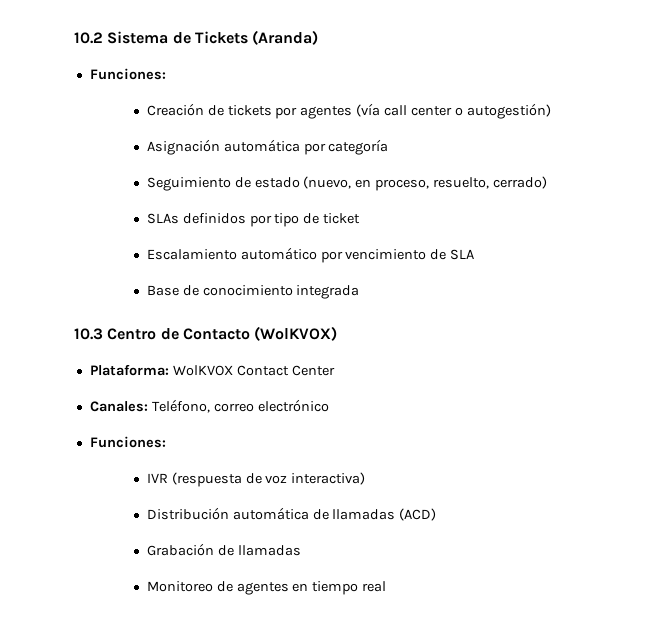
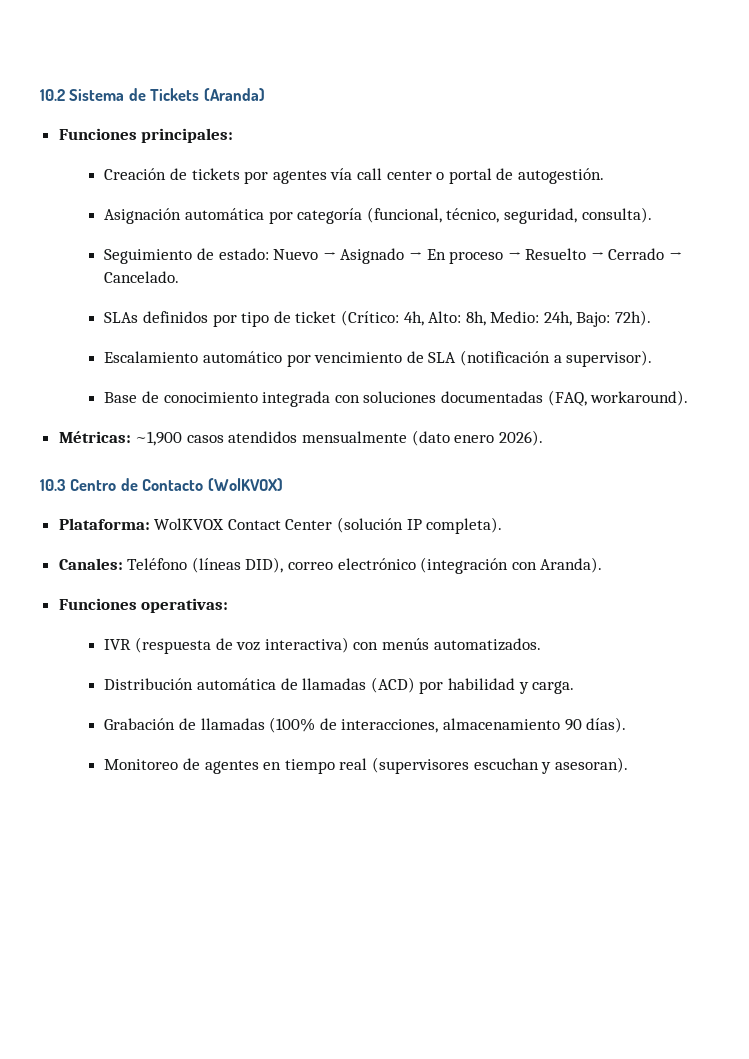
[89,68,166,80] Funciones: -> [58,128,234,143] Funciones principales:
[356,103,381,117] (vía -> [330,168,353,180] vía
[466,103,551,119] autogestión) -> [448,168,604,184] portal de autogestión.
[146,176,548,191] // Seguimiento de estado (nuevo, en proceso, resuelto, cerrado) -> [366,207,652,224] [104,248,683,264] [104,271,180,283] (funcional, técnico, seguridad, consulta). // Seguimiento de estado: Nuevo → Asignado → En proceso → Resuelto → Cerrado → Cancelado.
(361, 218) none -> [340,310,652,327] (Crítico: 4h, Alto: 8h, Medio: 24h, Bajo: 72h).
(475, 254) none -> [459,350,653,367] (notificación a supervisor).
(360, 292) none -> [334,390,689,406] [58,430,543,446] con soluciones documentadas (FAQ, workaround). // Métricas: ~1,900 casos atendidos mensualmente (dato enero 2026).
[89,399,329,413] [89,436,166,448] // Canales: Teléfono, correo electrónico // Funciones: -> [337,517,503,534] [58,557,603,574] [58,598,229,613] (solución IP completa). // Canales: Teléfono (líneas DID), correo electrónico (integración con Aranda). // Funciones operativas:
(366, 478) none -> [353,638,541,651] con menús automatizados.
(437, 514) none -> [419,678,575,694] por habilidad y carga.
(301, 550) none -> [269,717,627,733] (100% de interacciones, almacenamiento 90 días).
(387, 586) none -> [371,757,628,774] (supervisores escuchan y asesoran).

